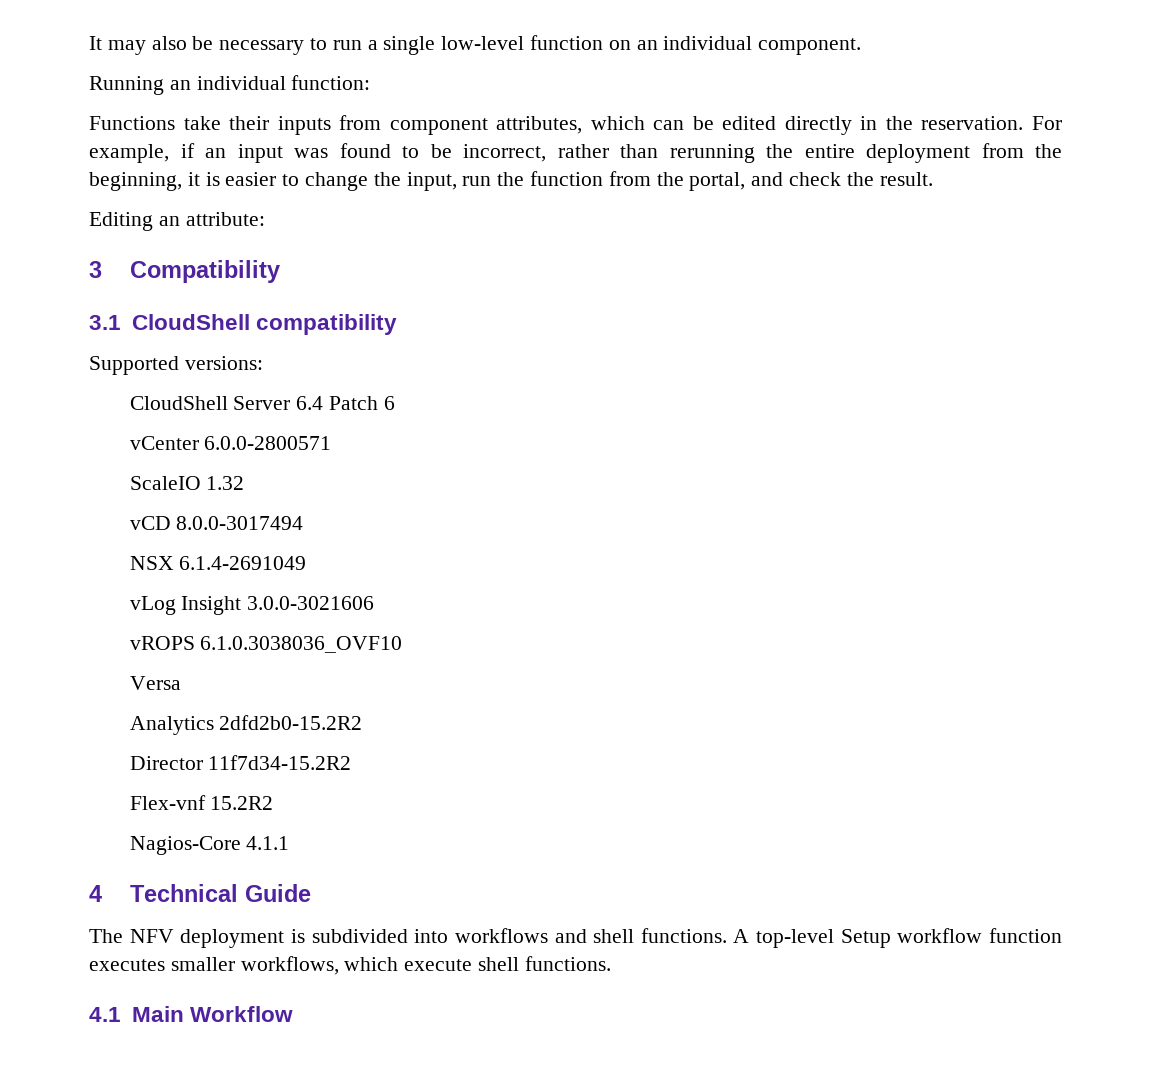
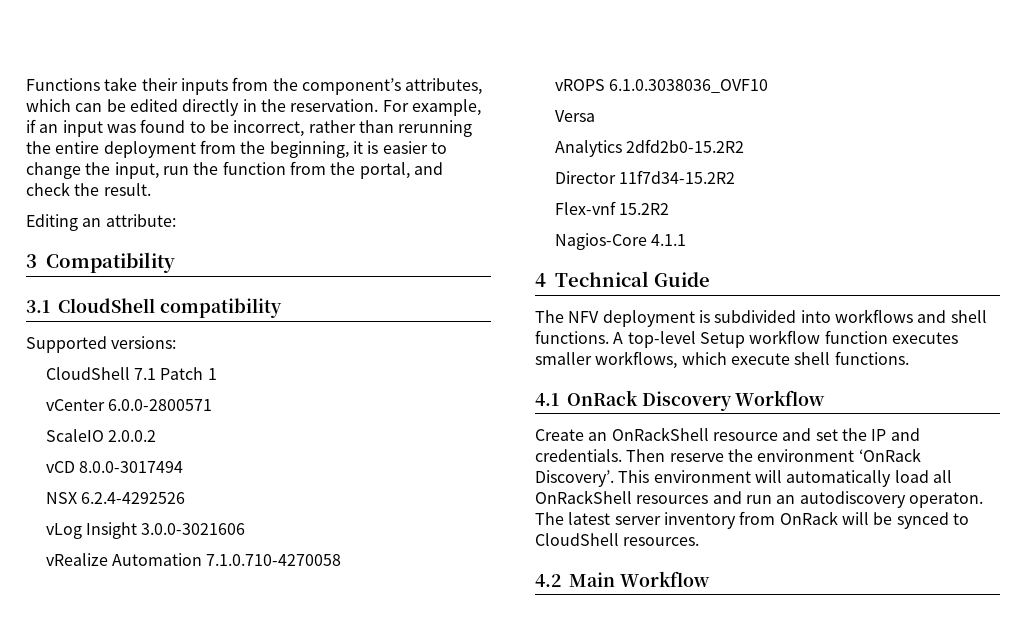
[89,35,862,55] [89,75,371,95] It may also be necessary to run a single low-level function on an individual component. // Running an individual function: // -> (26, 84) none
[389,118,488,135] component -> [272,78,401,95] the component’s
[233,396,395,410] Server 6.4 Patch 6 -> [134,367,217,380] 7.1 Patch 1
[206,476,245,490] 1.32 -> [108,430,157,442] 2.0.0.2
[179,556,307,570] 6.1.4-2691049 -> [81,492,186,504] 6.2.4-4292526
(375, 603) none -> [45,553,342,566] // vRealize Automation 7.1.0.710-4270058
(121, 1014) none -> [567,390,826,411] [535,427,920,441] [535,448,921,462] [535,470,952,487] [535,490,983,508] [535,511,969,529] [535,533,700,546] [535,574,561,587] OnRack Discovery Workflow // Create an OnRackShell resource and set the IP and credentials. Then reserve the environment ‘OnRack Discovery’. This environment will automatically load all OnRackShell resources and run an autodiscovery operaton. The latest server inventory from OnRack will be synced to CloudShell resources. // 4.2

